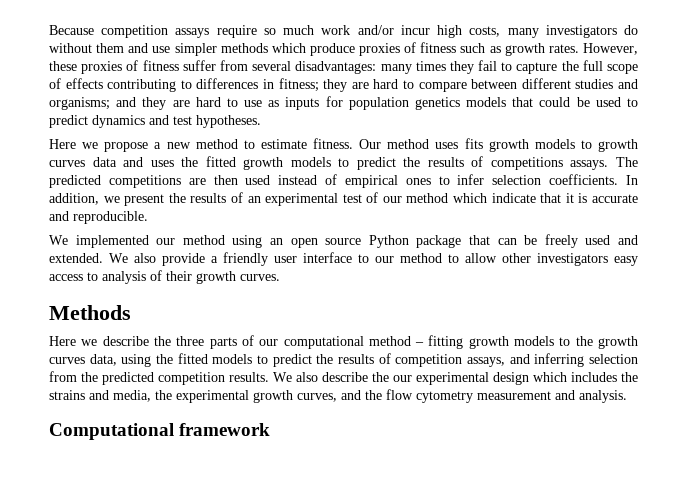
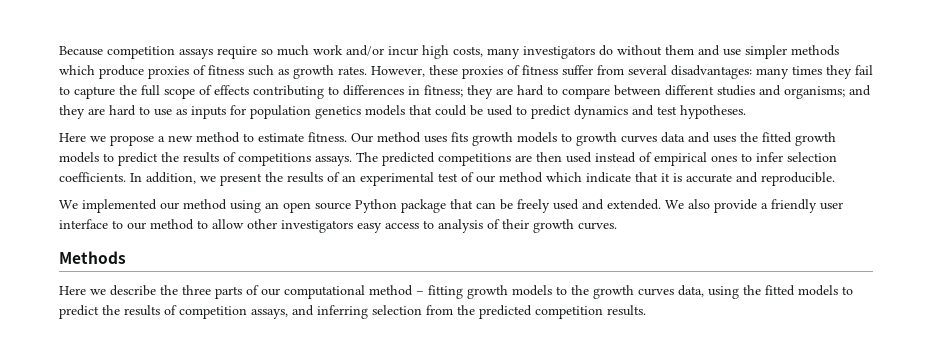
[273,372,638,385] [49,389,627,403] [49,423,271,440] We also describe the our experimental design which includes the strains and media, the experimental growth curves, and the flow cytometry measurement and analysis. // Computational framework -> (646, 310) none

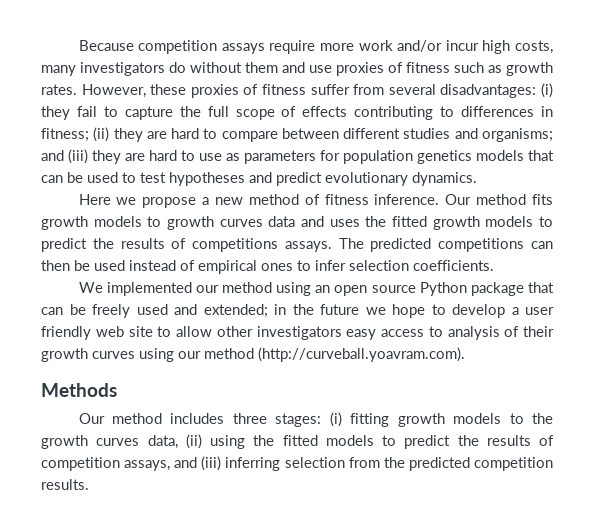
[261,45,309,56] so much -> [319,43,354,51] more
[745,45,839,59] [59,65,144,79] simpler methods which produce -> (332, 69) none
[756,66,822,79] many times -> [541,83,554,98] (i)
(463, 91) none -> [93,127,110,142] (ii)
(871, 90) none -> [68,149,88,164] (iii)
[191,106,226,119] inputs -> [244,150,316,164] parameters
[435,105,467,116] could -> [41,175,63,183] can
[531,105,746,119] predict dynamics and test hypotheses. -> [140,172,477,186] test hypotheses and predict evolutionary dynamics.
[243,132,447,143] to estimate fitness. Our method uses -> [304,194,527,205] of fitness inference. Our method
[515,152,562,162] are then -> [531,241,553,249] [41,260,90,271] can then be
[130,172,835,186] In addition, we present the results of an experimental test of our method which indicate that it is accurate and reproducible. -> (494, 265) none
[607,199,843,213] [59,219,194,230] extended. We also provide a friendly user interface to our method -> [203,304,554,318] [41,326,153,340] extended; in the future we hope to develop a user friendly web site
[578,222,617,230] [59,251,126,264] [59,285,424,299] curves. // Methods // Here we describe the three parts of our computational method – -> [92,347,465,362] [41,383,117,397] [78,412,342,427] curves using our method (http://curveball.yoavram.com). // Methods // Our method includes three stages: (i)
(704, 291) none -> [185,434,202,449] (ii)
(314, 310) none -> [201,456,222,471] (iii)

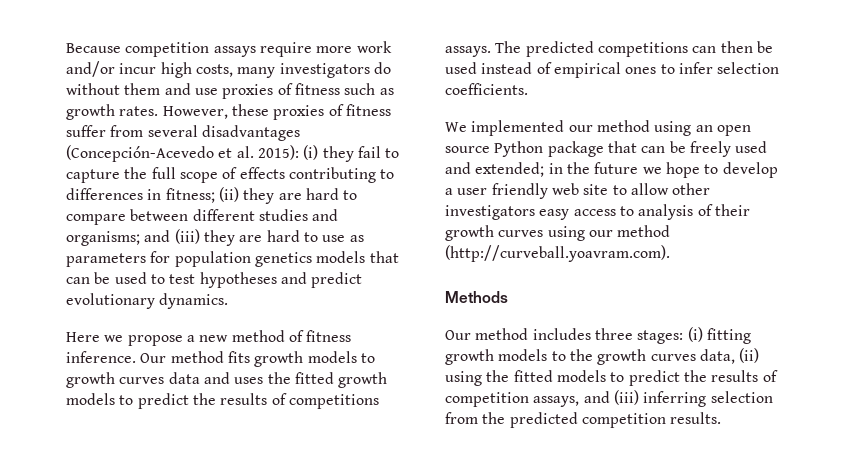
[440,84,537,98] disadvantages: -> [201,125,300,141] [66,145,299,162] disadvantages (Concepción-Acevedo et al. 2015):

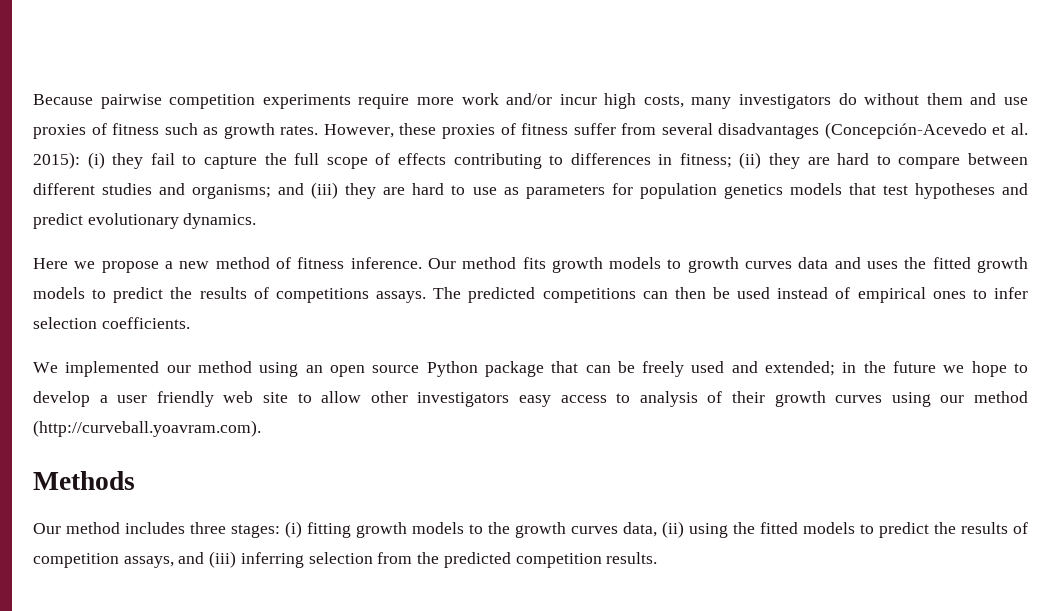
[125,42,256,57] competition assays -> [100,94,351,109] pairwise competition experiments
[66,272,165,284] can be used to -> (876, 189) none

